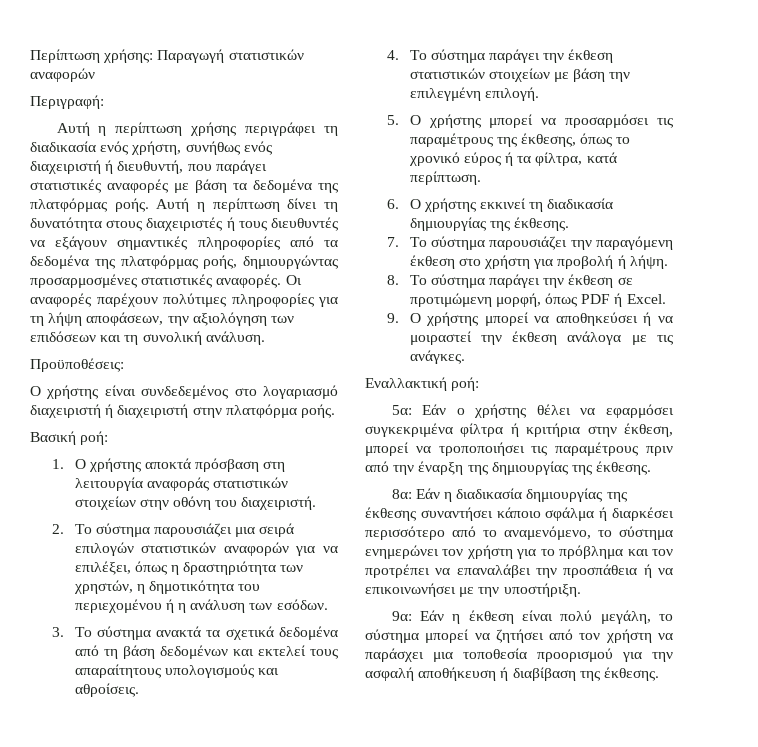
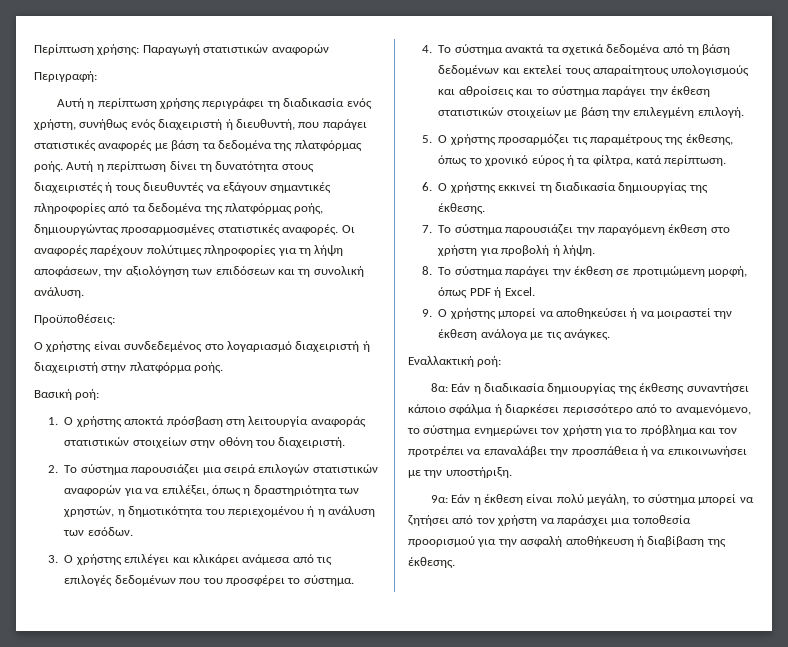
(65, 632) none -> [64,554,333,565] [64,575,354,586] [422,45,433,53] Ο χρήστης επιλέγει και κλικάρει ανάμεσα από τις επιλογές δεδομένων που του προσφέρει το σύστημα. // 4.
[74,683,139,697] [387,50,427,60] αθροίσεις. // 4. Το -> [458,86,549,97] αθροίσεις και το
[489,114,650,128] μπορεί να προσαρμόσει -> [498,134,570,145] προσαρμόζει
[391,404,674,418] [365,423,673,437] [365,442,673,456] [365,461,652,475] // 5α: Εάν ο χρήστης θέλει να εφαρμόσει συγκεκριμένα φίλτρα ή κριτήρια στην έκθεση, μπορεί να τροποποιήσει τις παραμέτρους πριν από την έναρξη της δημιουργίας της έκθεσης. -> (502, 361) none

